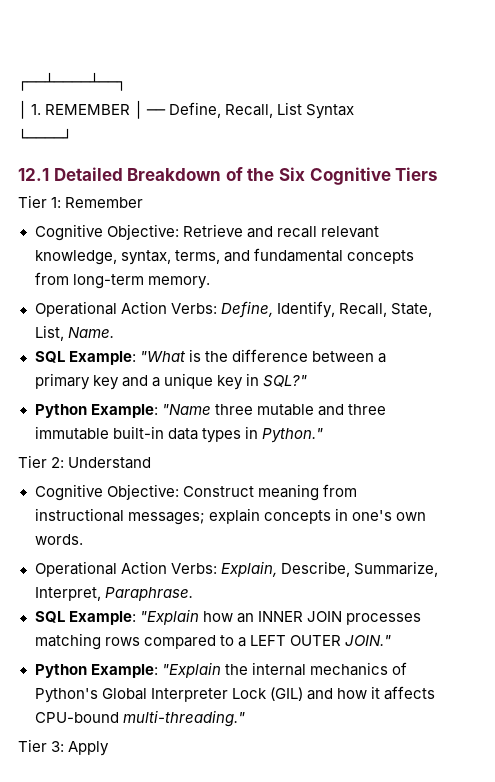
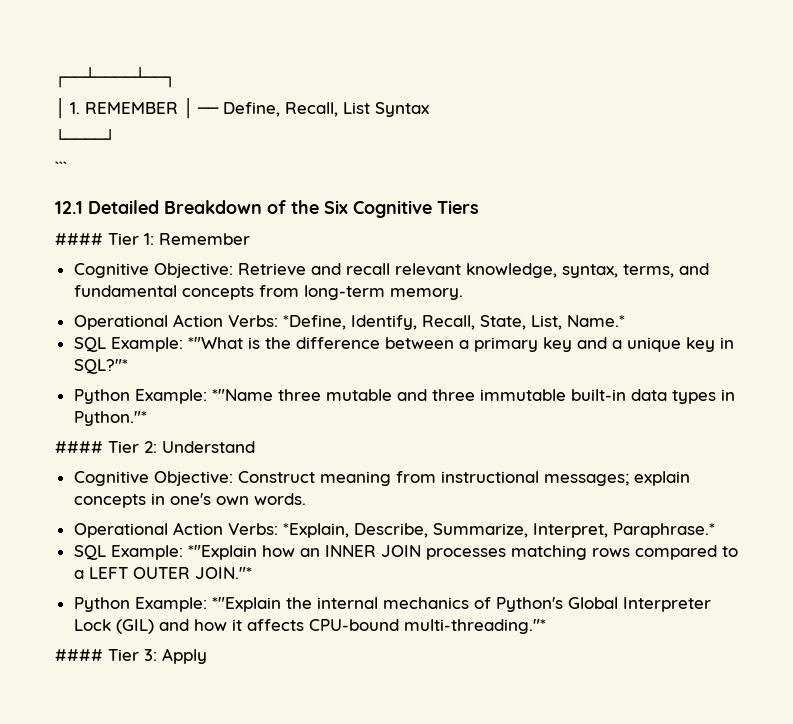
(72, 135) none -> [55,161,67,174] // ```
(439, 174) none -> [55,233,103,245] ####
[220,301,273,318] Define, -> [282,315,346,330] *Define,
[67,327,114,338] [34,351,186,365] Name. // SQL Example: "What -> [566,315,625,327] [73,337,243,352] Name.* // SQL Example: *"What
[262,375,307,387] [34,404,211,418] SQL?" // Python Example: "Name -> [73,359,128,374] [73,389,273,404] SQL?"* // Python Example: *"Name
[261,428,323,443] Python." // -> [73,411,147,426] [55,441,103,453] Python."* // ####
[220,561,277,577] Explain, -> [282,523,349,538] *Explain,
[104,587,193,601] [34,609,199,625] Paraphrase. // SQL Example: "Explain -> [612,523,715,538] [73,545,257,560] Paraphrase.* // SQL Example: *"Explain
[344,635,391,646] [34,662,221,678] JOIN." // Python Example: "Explain -> [194,567,252,579] [73,597,281,612] JOIN."* // Python Example: *"Explain
[122,710,245,727] multi-threading." // -> [403,619,546,634] [55,649,103,661] multi-threading."* // ####

